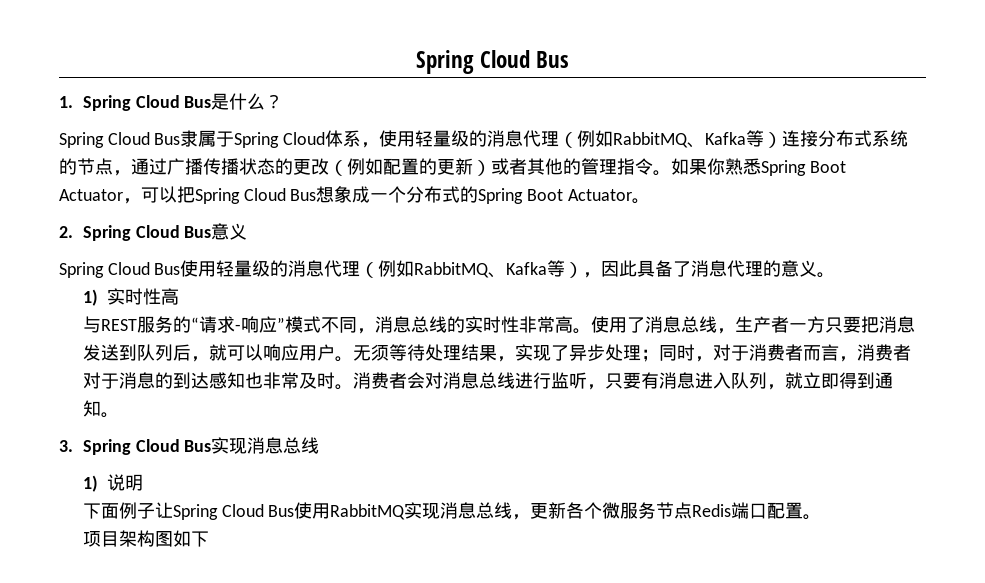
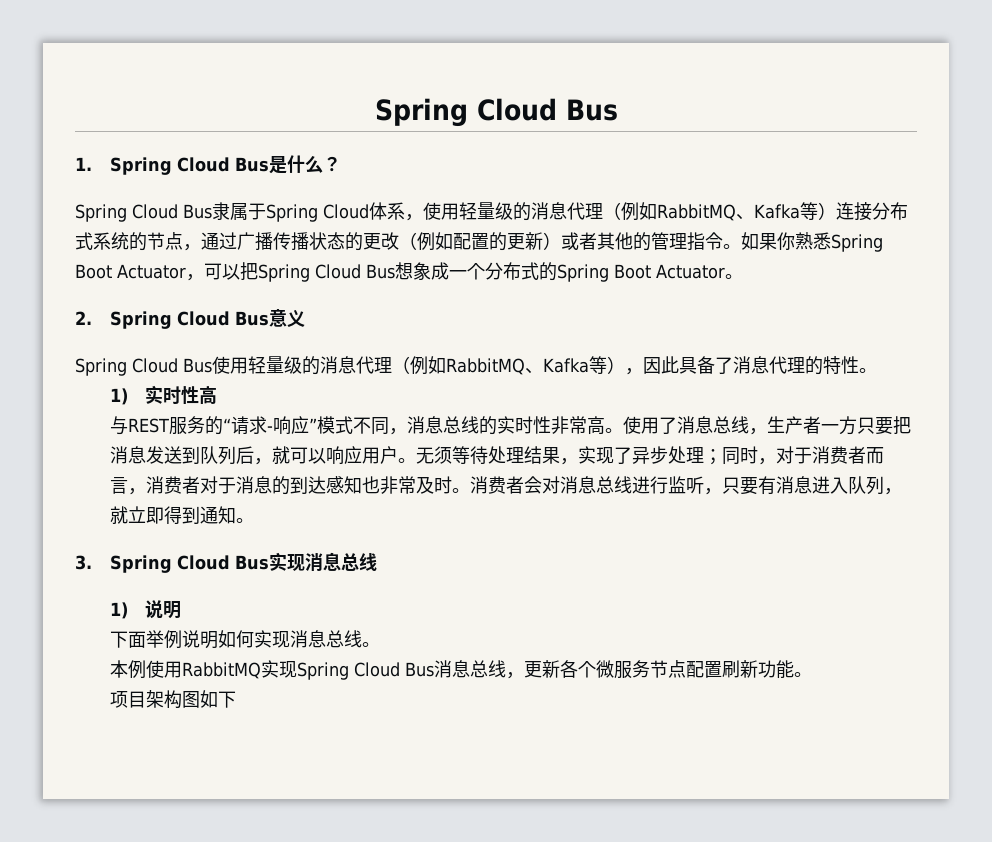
[781,260,818,277] 意义 -> [823,356,859,374] 特性
[118,502,441,520] 例子让Spring Cloud Bus使用RabbitMQ实现 -> [145,630,380,649] [109,660,434,680] 举例说明如何实现消息总线。 // 本例使用RabbitMQ实现Spring Cloud Bus
[692,502,804,519] Redis端口配置 -> [685,660,794,679] 配置刷新功能

